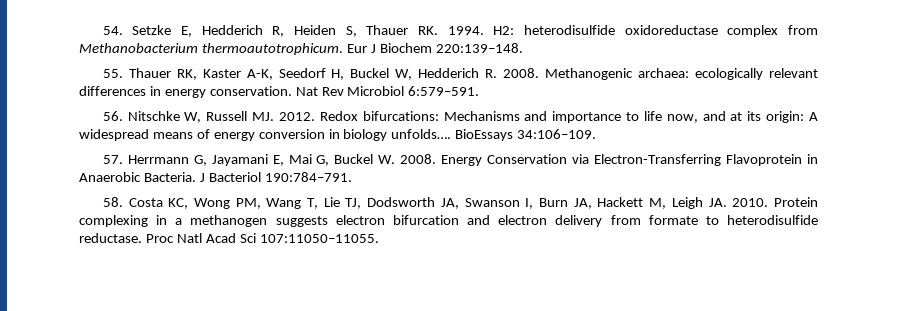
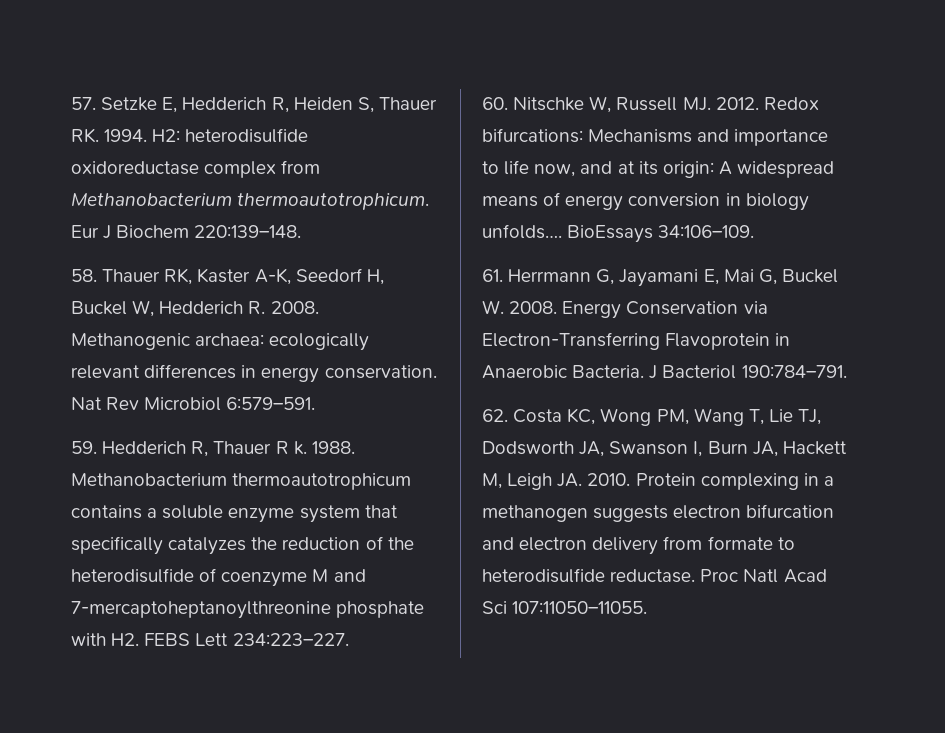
[102,26,123,35] 54. -> [71,97,96,110] 57.
[102,69,123,78] 55. -> [71,269,97,282] 58.
[102,111,123,121] 56. -> [71,441,355,457] [71,473,412,490] [71,505,398,523] [71,536,414,555] [71,568,366,587] [71,601,425,619] [71,633,349,646] [482,97,508,110] 59. Hedderich R, Thauer R k. 1988. Methanobacterium thermoautotrophicum contains a soluble enzyme system that specifically catalyzes the reduction of the heterodisulfide of coenzyme M and 7-mercaptoheptanoylthreonine phosphate with H2. FEBS Lett 234:223–227. // 60.
[102,155,123,164] 57. -> [482,269,503,282] 61.
[102,197,123,207] 58. -> [482,409,508,422] 62.

